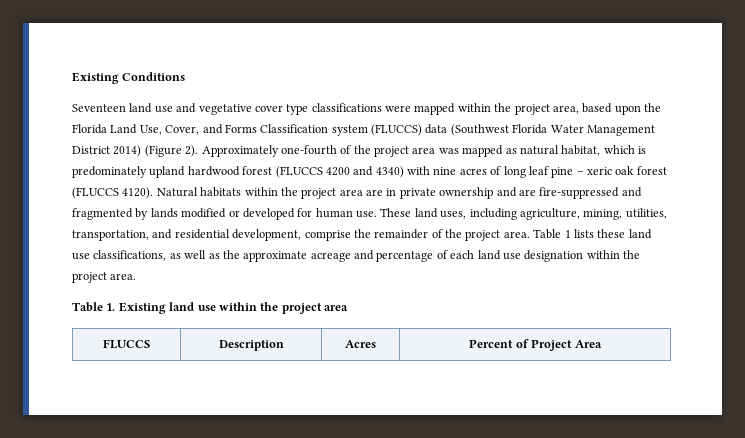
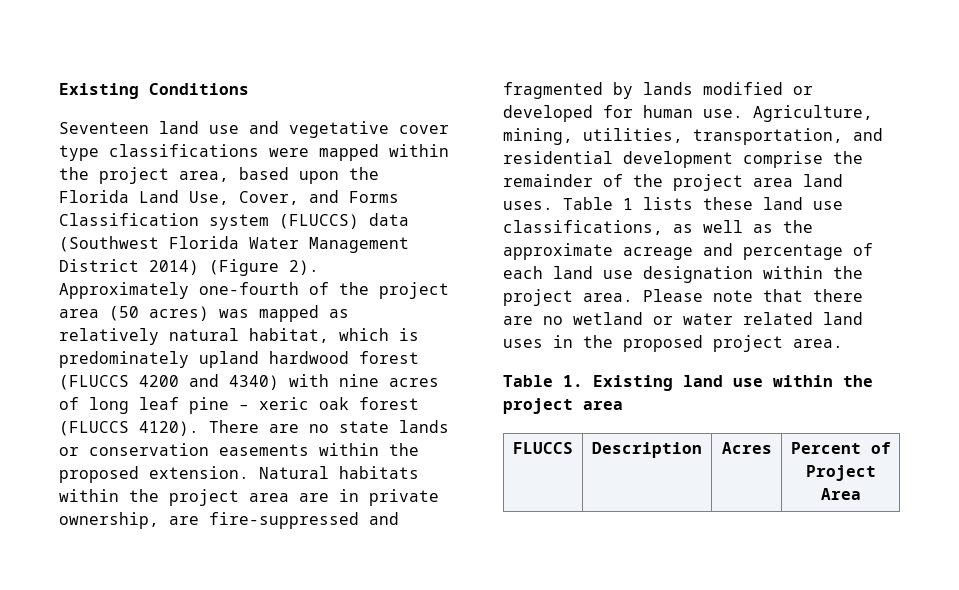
(436, 150) none -> [109,306,209,321] (50 acres)
(517, 151) none -> [59,328,159,345] relatively
(154, 193) none -> [209,420,449,433] [59,443,419,456] [59,466,249,483] There are no state lands or conservation easements within the proposed extension.
[439,187,517,199] ownership and -> [59,512,159,529] ownership,
[380,208,580,220] These land uses, including agriculture, -> [753,105,873,122] Agriculture,
[232,229,302,241] development, -> [623,151,733,168] development
[503,231,530,238] area. -> [753,174,843,187] [503,201,553,210] area land uses.
(137, 276) none -> [643,289,863,302] [503,312,863,325] [503,335,843,352] Please note that there are no wetland or water related land uses in the proposed project area.

